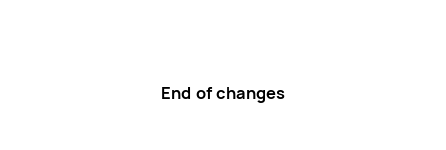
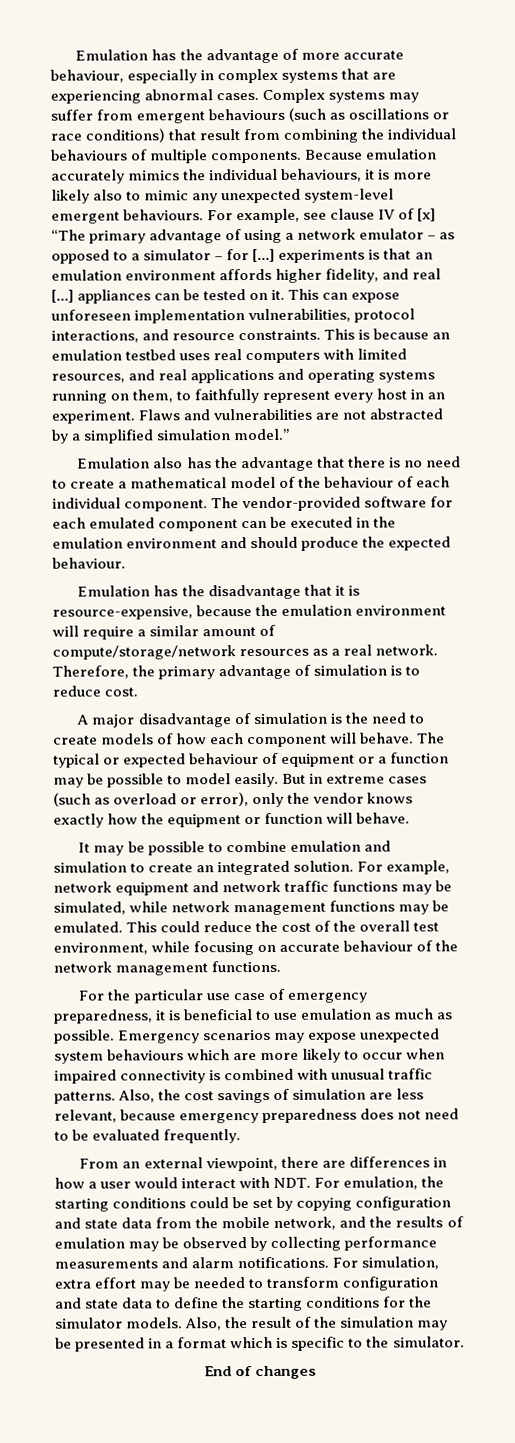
(161, 93) none -> [75,48,404,64] [50,68,397,84] [50,88,420,104] [50,107,450,124] [50,128,457,143] [51,148,438,164] [51,168,433,184] [51,188,395,204] [51,208,437,224] [51,228,456,244] [51,248,433,264] [51,268,442,283] [51,288,401,304] [51,308,416,324] [51,328,451,343] [51,348,408,364] [51,368,436,384] [51,388,446,404] [51,408,444,424] [51,428,291,444] [77,456,461,472] [52,476,451,489] [52,496,454,512] [52,516,397,532] [52,536,452,551] [52,557,126,569] [77,584,360,600] [52,604,447,620] [52,624,277,640] [52,644,439,660] [52,664,421,680] [52,685,139,697] [76,712,425,728] [53,732,446,748] [53,752,450,768] [53,772,428,788] [53,792,414,808] [53,812,411,828] [78,840,391,856] [53,860,451,876] [53,880,453,896] [53,900,450,916] [53,920,440,933] [53,940,459,956] [53,960,282,976] [78,988,367,1004] [54,1008,454,1024] [54,1028,441,1044] [54,1048,446,1064] [54,1068,434,1084] [54,1088,425,1104] [54,1108,460,1124] [54,1129,242,1144] [79,1156,447,1172] [54,1176,445,1190] [54,1196,452,1212] [54,1216,464,1230] [54,1236,438,1252] [54,1256,440,1270] [54,1276,439,1292] [55,1296,433,1312] [55,1316,449,1331] [55,1336,465,1352] Emulation has the advantage of more accurate behaviour, especially in complex systems that are experiencing abnormal cases. Complex systems may suffer from emergent behaviours (such as oscillations or race conditions) that result from combining the individual behaviours of multiple components. Because emulation accurately mimics the individual behaviours, it is more likely also to mimic any unexpected system-level emergent behaviours. For example, see clause IV of [x] “The primary advantage of using a network emulator – as opposed to a simulator – for […] experiments is that an emulation environment affords higher fidelity, and real […] appliances can be tested on it. This can expose unforeseen implementation vulnerabilities, protocol interactions, and resource constraints. This is because an emulation testbed uses real computers with limited resources, and real applications and operating systems running on them, to faithfully represent every host in an experiment. Flaws and vulnerabilities are not abstracted by a simplified simulation model.” // Emulation also has the advantage that there is no need to create a mathematical model of the behaviour of each individual component. The vendor-provided software for each emulated component can be executed in the emulation environment and should produce the expected behaviour. // Emulation has the disadvantage that it is resource-expensive, because the emulation environment will require a similar amount of compute/storage/network resources as a real network. Therefore, the primary advantage of simulation is to reduce cost. // A major disadvantage of simulation is the need to create models of how each component will behave. The typical or expected behaviour of equipment or a function may be possible to model easily. But in extreme cases (such as overload or error), only the vendor knows exactly how the equipment or function will behave. // It may be possible to combine emulation and simulation to create an integrated solution. For example, network equipment and network traffic functions may be simulated, while network management functions may be emulated. This could reduce the cost of the overall test environment, while focusing on accurate behaviour of the network management functions. // For the particular use case of emergency preparedness, it is beneficial to use emulation as much as possible. Emergency scenarios may expose unexpected system behaviours which are more likely to occur when impaired connectivity is combined with unusual traffic patterns. Also, the cost savings of simulation are less relevant, because emergency preparedness does not need to be evaluated frequently. // From an external viewpoint, there are differences in how a user would interact with NDT. For emulation, the starting conditions could be set by copying configuration and state data from the mobile network, and the results of emulation may be observed by collecting performance measurements and alarm notifications. For simulation, extra effort may be needed to transform configuration and state data to define the starting conditions for the simulator models. Also, the result of the simulation may be presented in a format which is specific to the simulator. //

